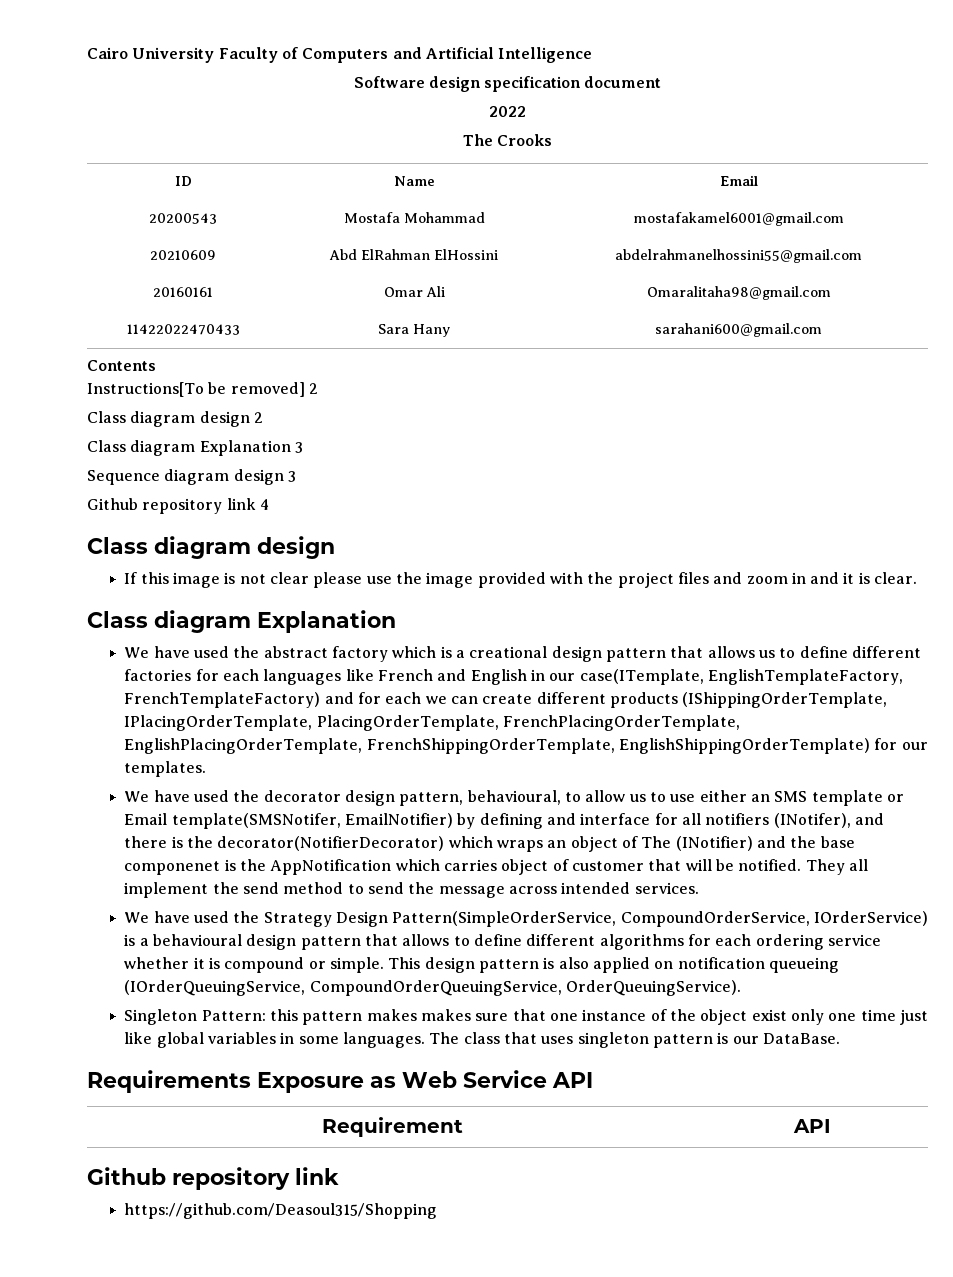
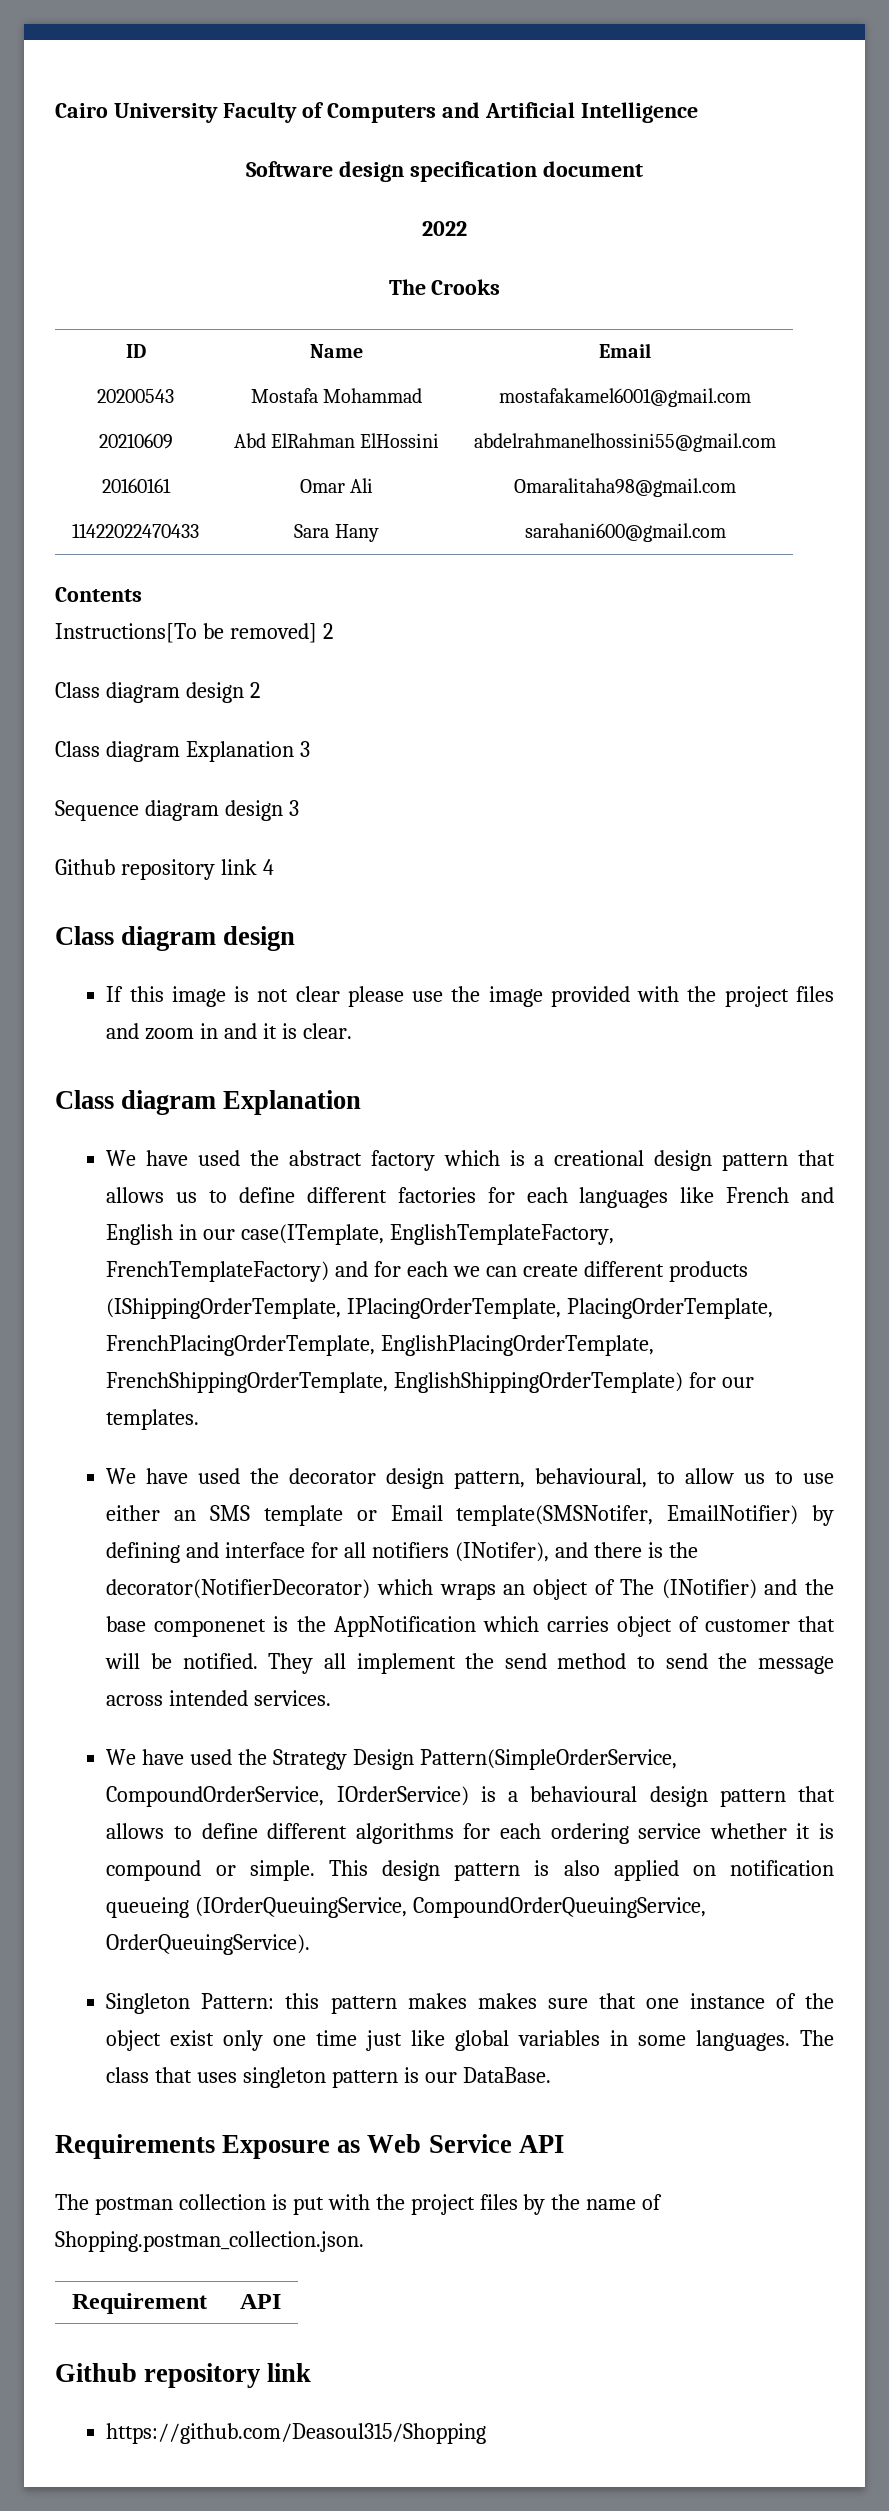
(593, 1080) none -> [55,2194,663,2215] [55,2231,364,2252] // The postman collection is put with the project files by the name of Shopping.postman_collection.json.

